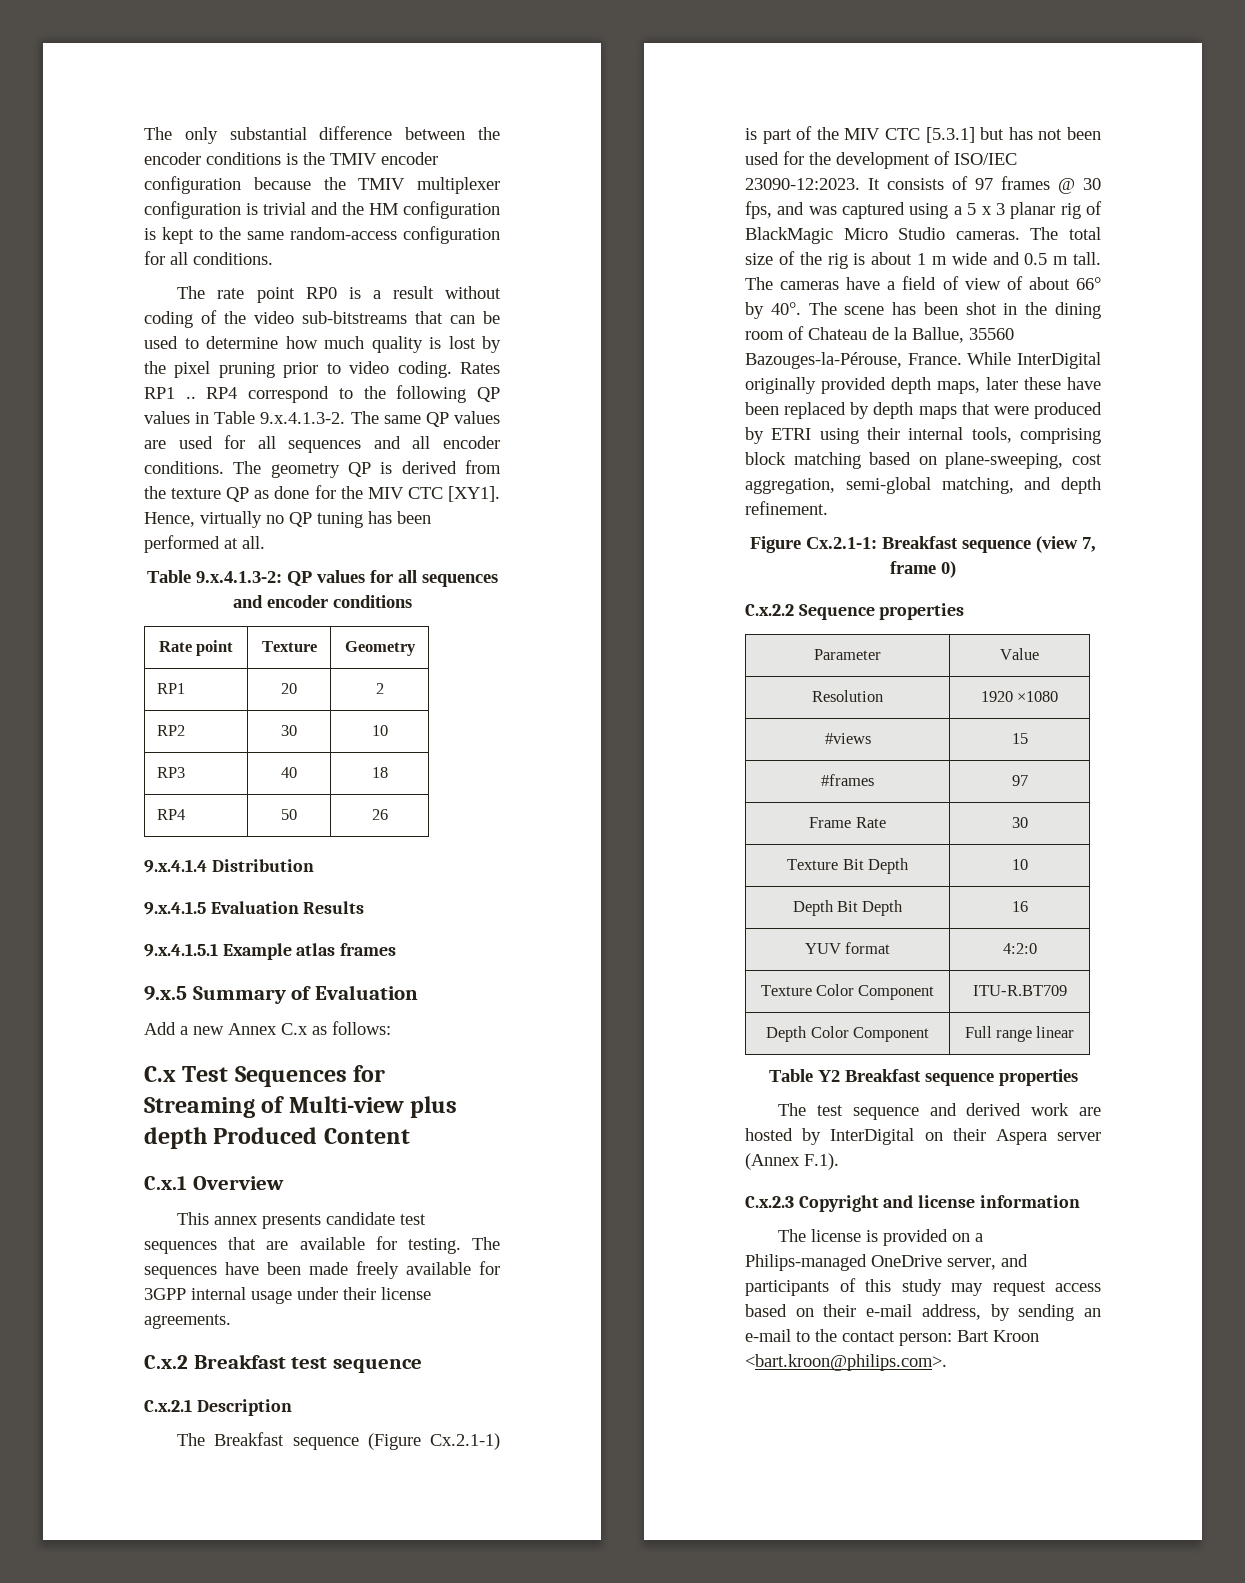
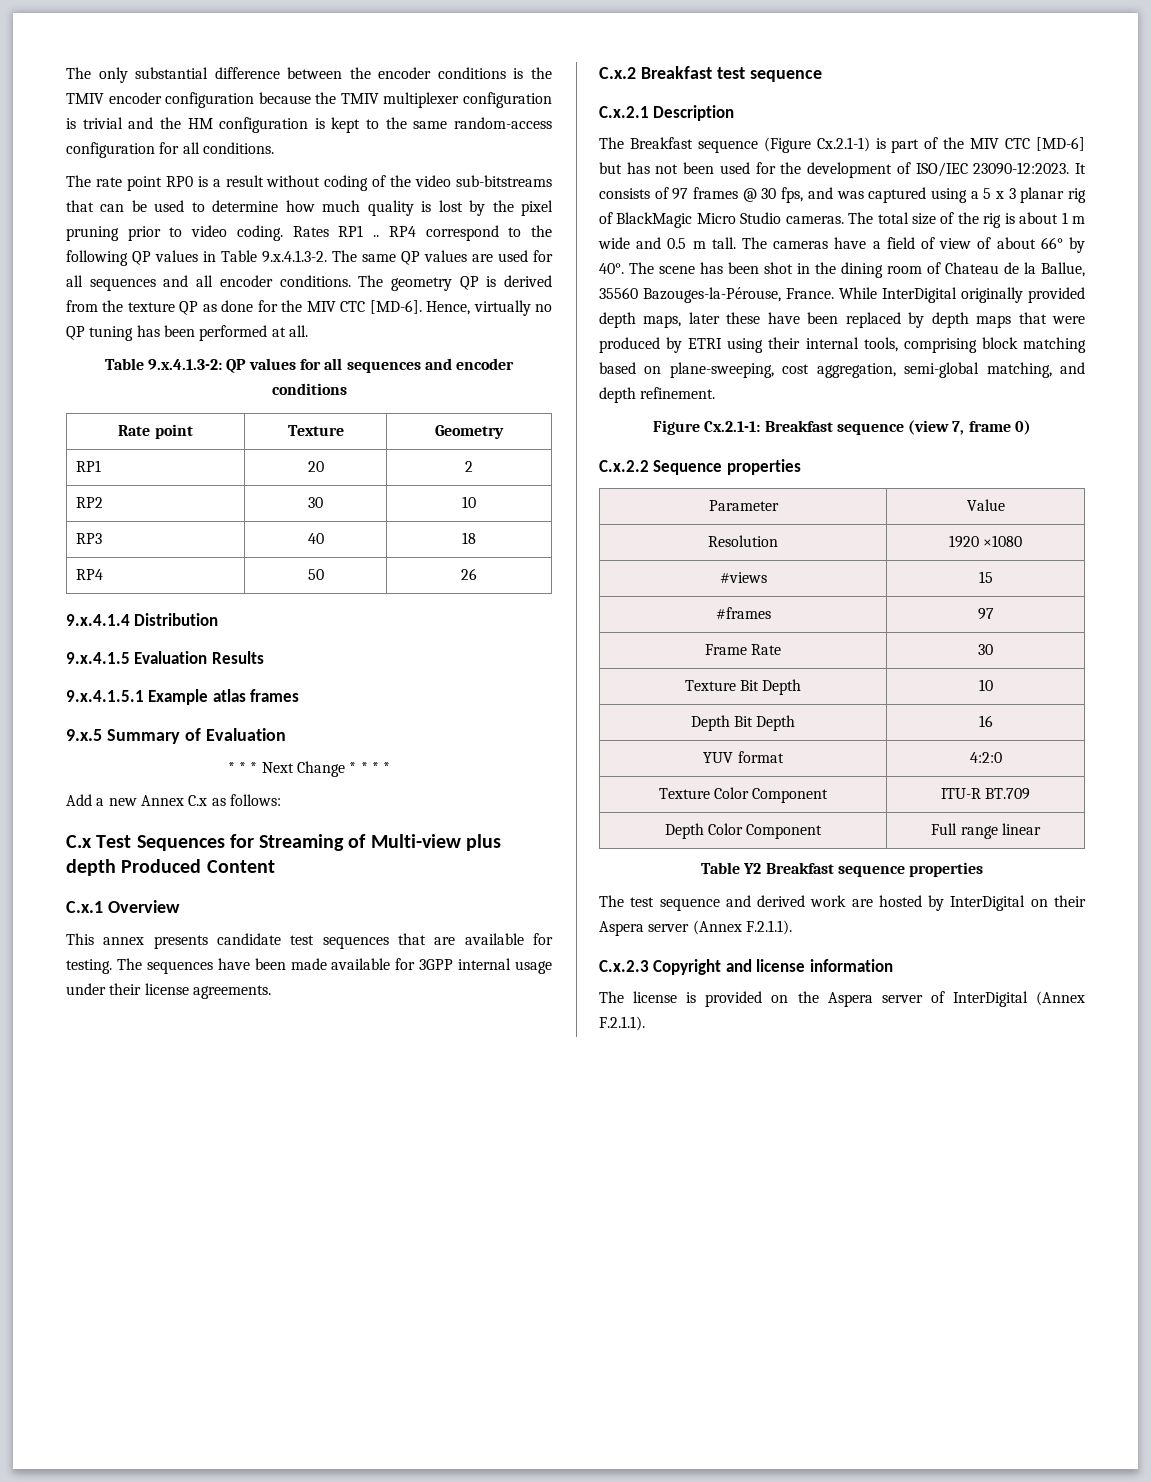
[448,486,500,502] [XY1]. -> [369,300,422,314] [MD-6].
(418, 992) none -> [227,761,391,777] // * * * Next Change * * * *
[356,1261,399,1279] freely -> (327, 964) none
[925,127,975,143] [5.3.1] -> [1036,137,1086,151] [MD-6]
[972,985,1067,996] ITU-R.BT709 -> [940,788,1031,800] ITU-R BT.709
[804,1153,839,1170] F.1). -> [745,920,792,935] F.2.1.1).
[975,1233,984,1242] [745,1254,1028,1271] [745,1278,1101,1296] [745,1304,1101,1321] [745,1329,1039,1346] [745,1354,947,1371] a Philips-managed OneDrive server, and participants of this study may request access based on their e-mail address, by sending an e-mail to the contact person: Bart Kroon <bart.kroon@philips.com>. -> [797,991,1085,1007] [599,1016,645,1031] the Aspera server of InterDigital (Annex F.2.1.1).

